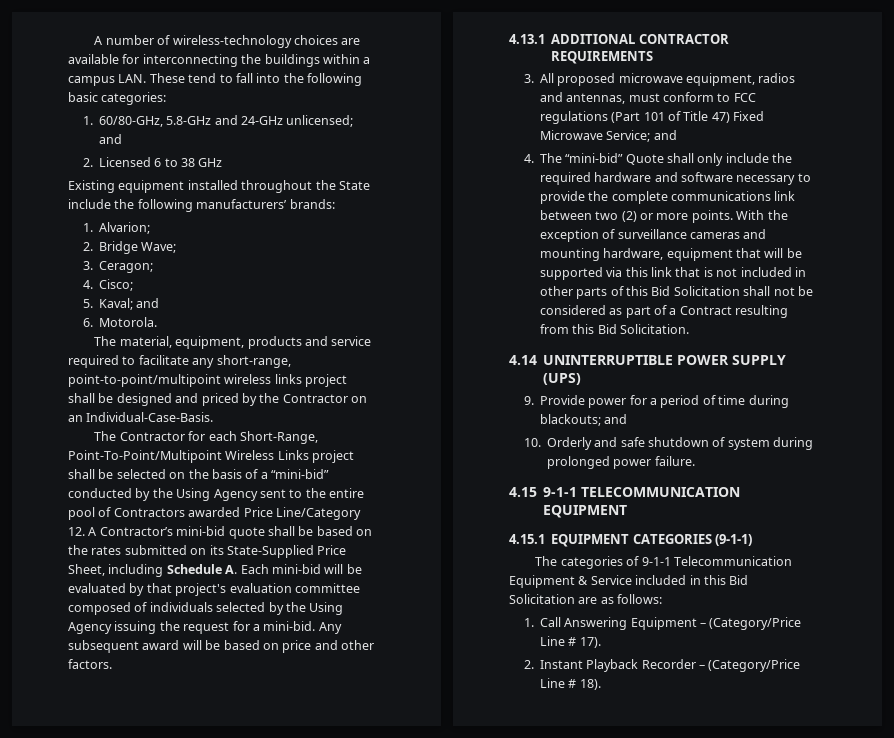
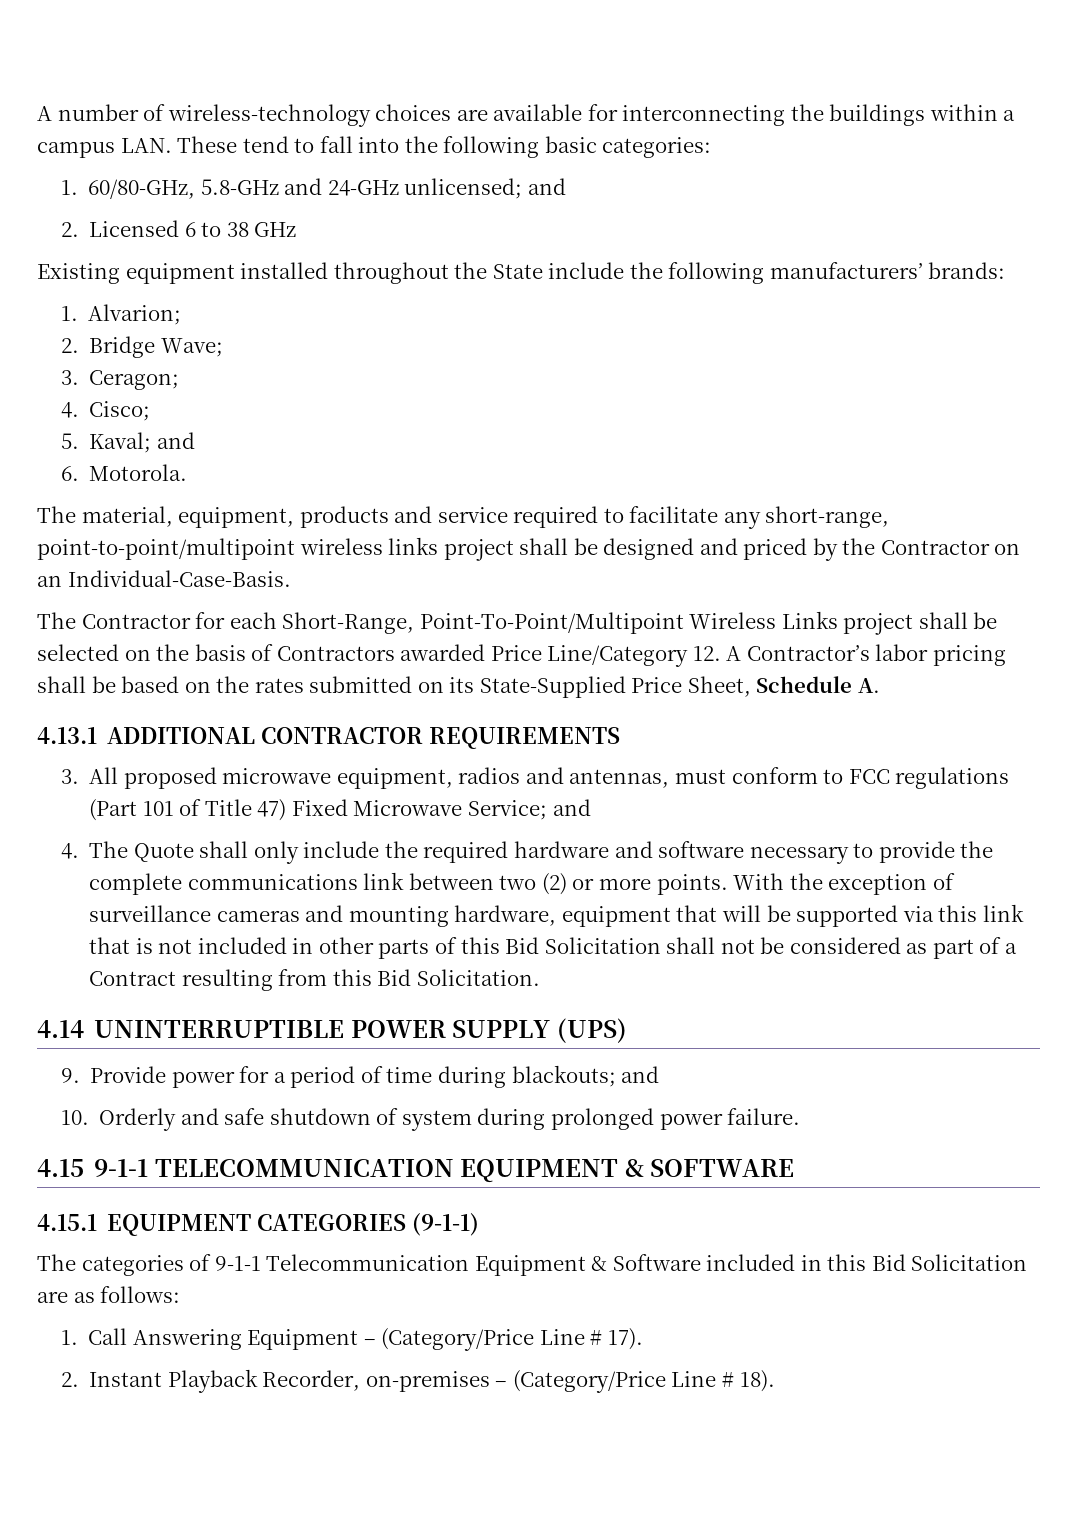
[260,469,329,479] [68,488,364,501] [68,507,112,520] a “mini-bid” conducted by the Using Agency sent to the entire pool of -> (274, 652) none
[176,526,265,539] mini-bid quote -> [875,644,1006,666] labor pricing
[108,564,164,577] including -> (751, 686) none
[240,564,362,574] [68,583,360,596] [68,602,344,615] [68,621,342,634] [68,640,374,653] [68,659,112,669] Each mini-bid will be evaluated by that project's evaluation committee composed of individuals selected by the Using Agency issuing the request for a mini-bid. Any subsequent award will be based on price and other factors. -> (880, 685) none
[565,153,624,163] “mini-bid” -> (129, 849) none
(628, 511) none -> [624,1159,795,1177] & SOFTWARE
[590,575,632,585] Service -> [612,1254,701,1271] Software
[641,659,696,669] Recorder -> [262,1370,490,1392] Recorder, on-premises

